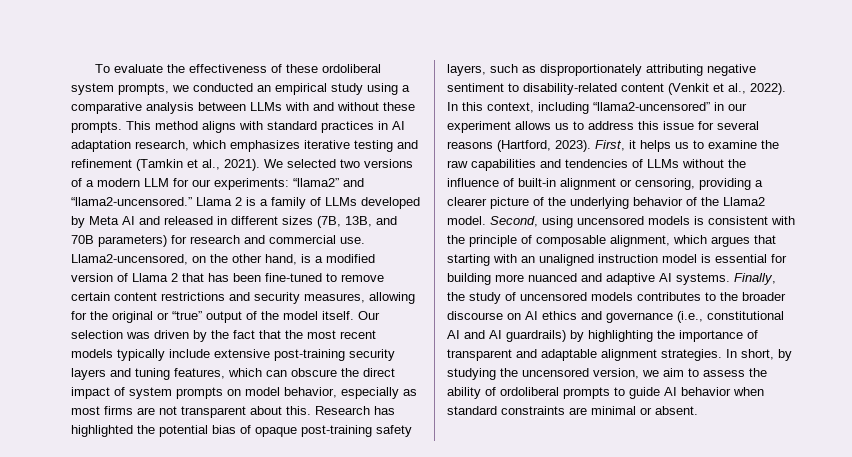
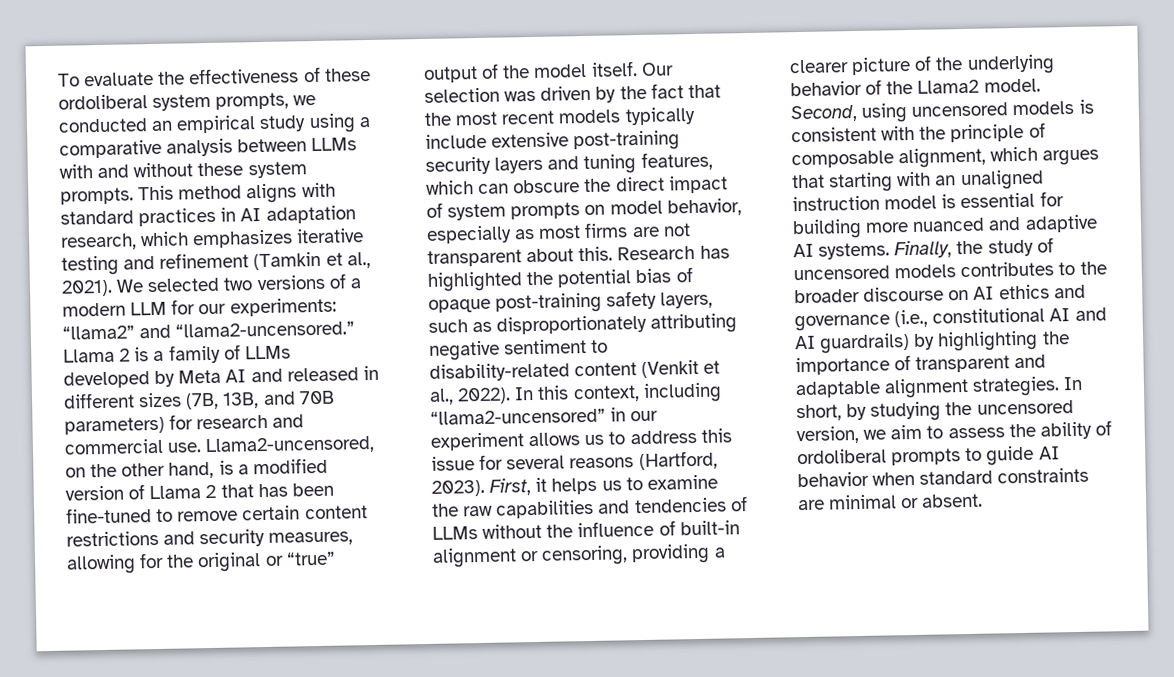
(415, 106) none -> [247,161,307,179] system

